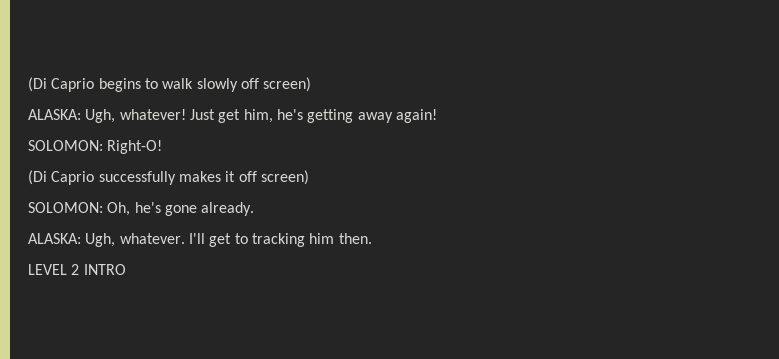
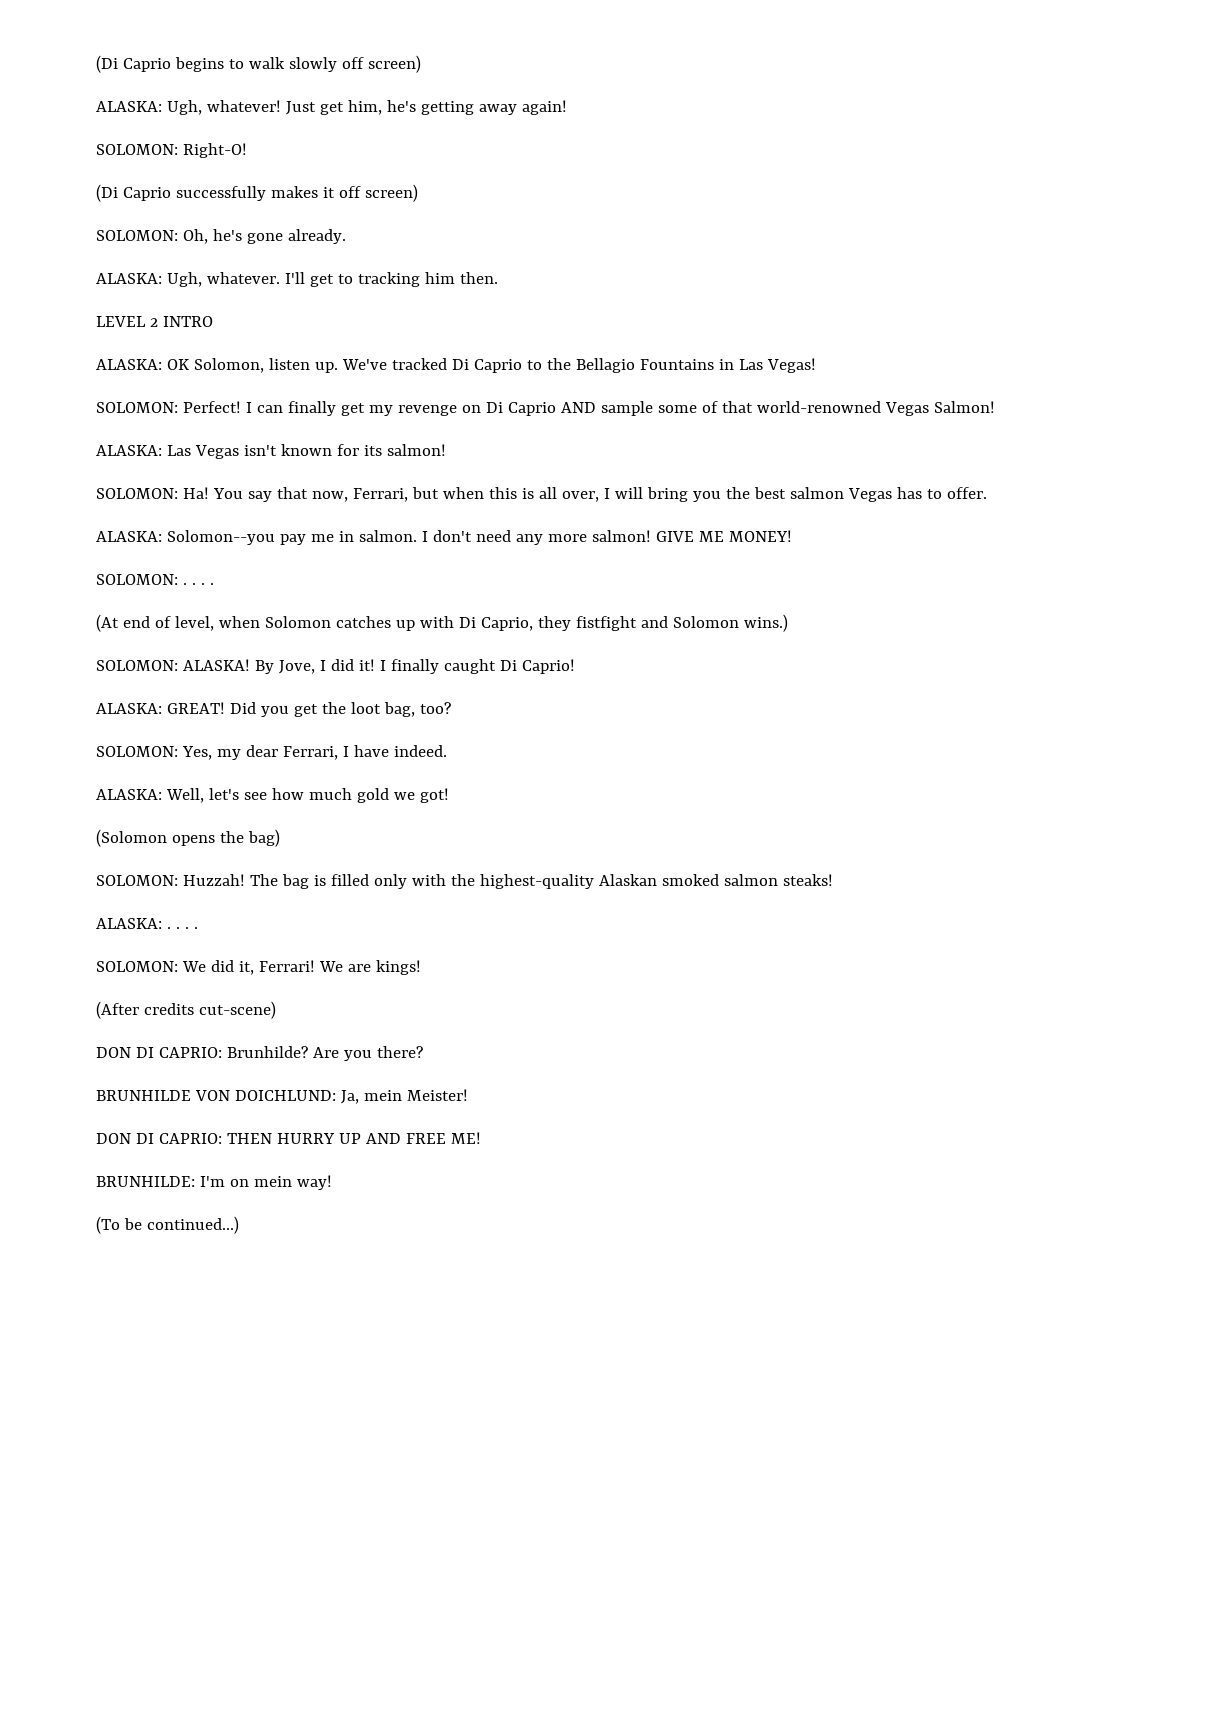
(126, 269) none -> [96,358,816,373] [96,401,995,416] [96,444,446,459] [96,487,987,502] [96,530,792,545] [96,574,214,585] [96,614,788,632] [96,659,575,674] [96,702,451,717] [96,745,447,760] [96,788,449,803] [96,829,280,847] [96,874,833,889] [96,918,198,929] [96,960,421,975] [96,1001,276,1019] [96,1046,423,1061] [96,1089,468,1104] [96,1132,481,1144] [96,1175,332,1190] [96,1216,239,1234] // ALASKA: OK Solomon, listen up. We've tracked Di Caprio to the Bellagio Fountains in Las Vegas! // SOLOMON: Perfect! I can finally get my revenge on Di Caprio AND sample some of that world-renowned Vegas Salmon! // ALASKA: Las Vegas isn't known for its salmon! // SOLOMON: Ha! You say that now, Ferrari, but when this is all over, I will bring you the best salmon Vegas has to offer. // ALASKA: Solomon--you pay me in salmon. I don't need any more salmon! GIVE ME MONEY! // SOLOMON: . . . . // (At end of level, when Solomon catches up with Di Caprio, they fistfight and Solomon wins.) // SOLOMON: ALASKA! By Jove, I did it! I finally caught Di Caprio! // ALASKA: GREAT! Did you get the loot bag, too? // SOLOMON: Yes, my dear Ferrari, I have indeed. // ALASKA: Well, let's see how much gold we got! // (Solomon opens the bag) // SOLOMON: Huzzah! The bag is filled only with the highest-quality Alaskan smoked salmon steaks! // ALASKA: . . . . // SOLOMON: We did it, Ferrari! We are kings! // (After credits cut-scene) // DON DI CAPRIO: Brunhilde? Are you there? // BRUNHILDE VON DOICHLUND: Ja, mein Meister! // DON DI CAPRIO: THEN HURRY UP AND FREE ME! // BRUNHILDE: I'm on mein way! // (To be continued...)

